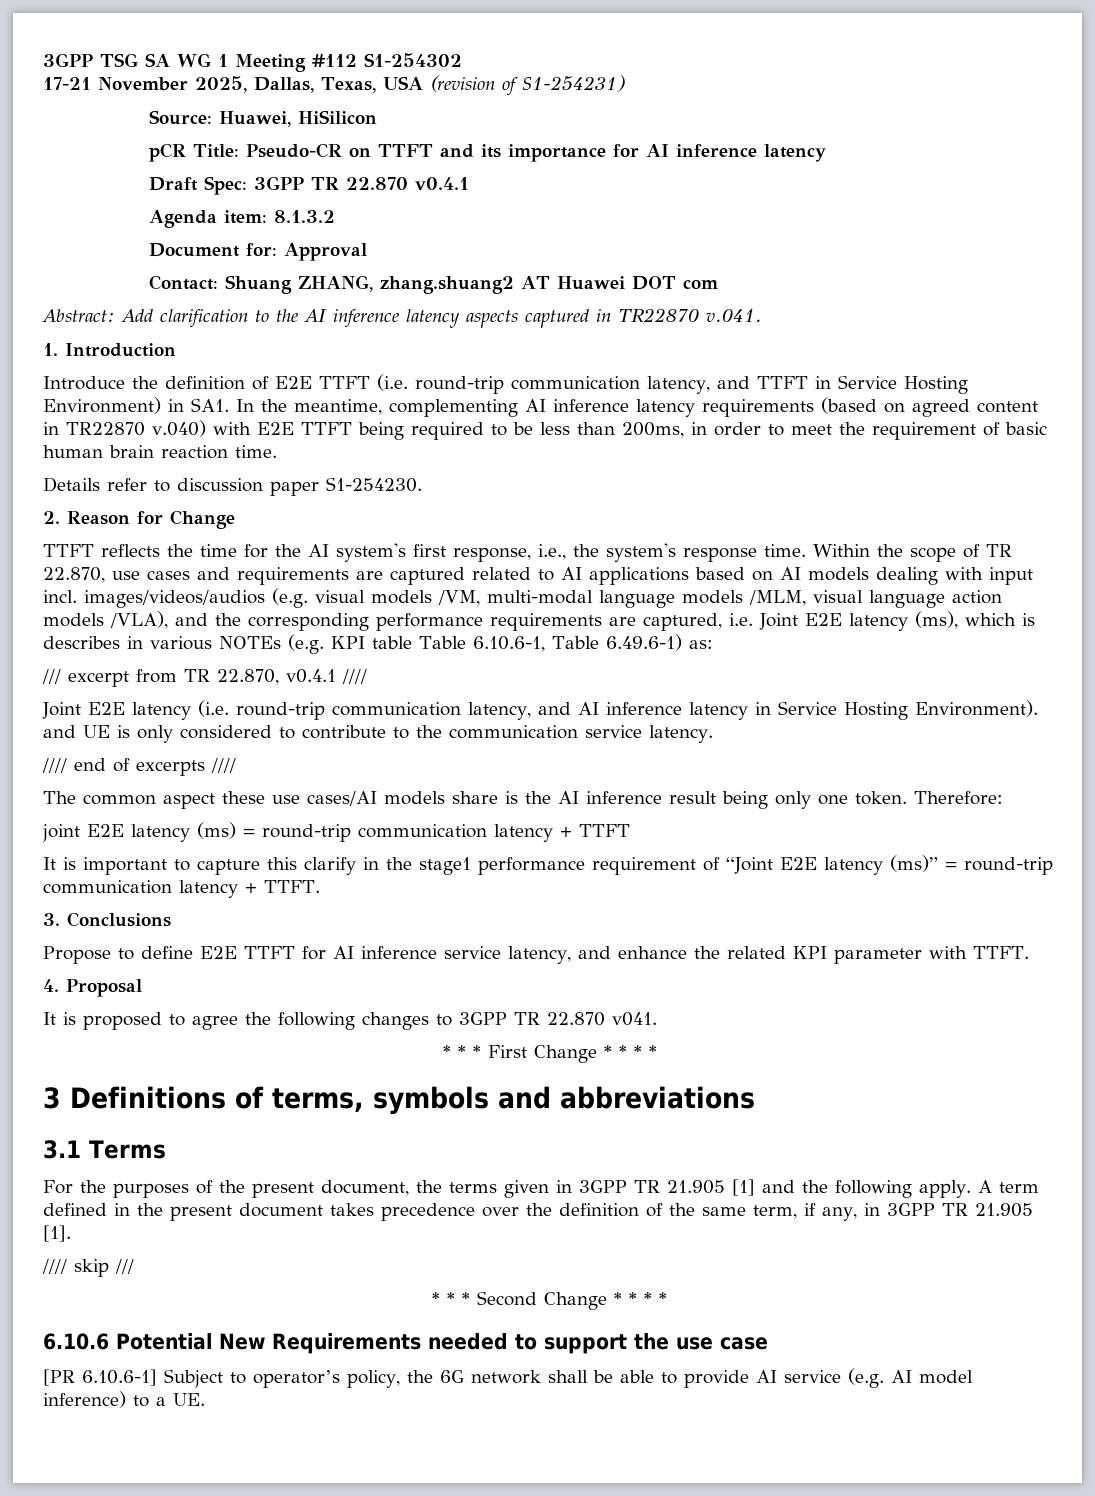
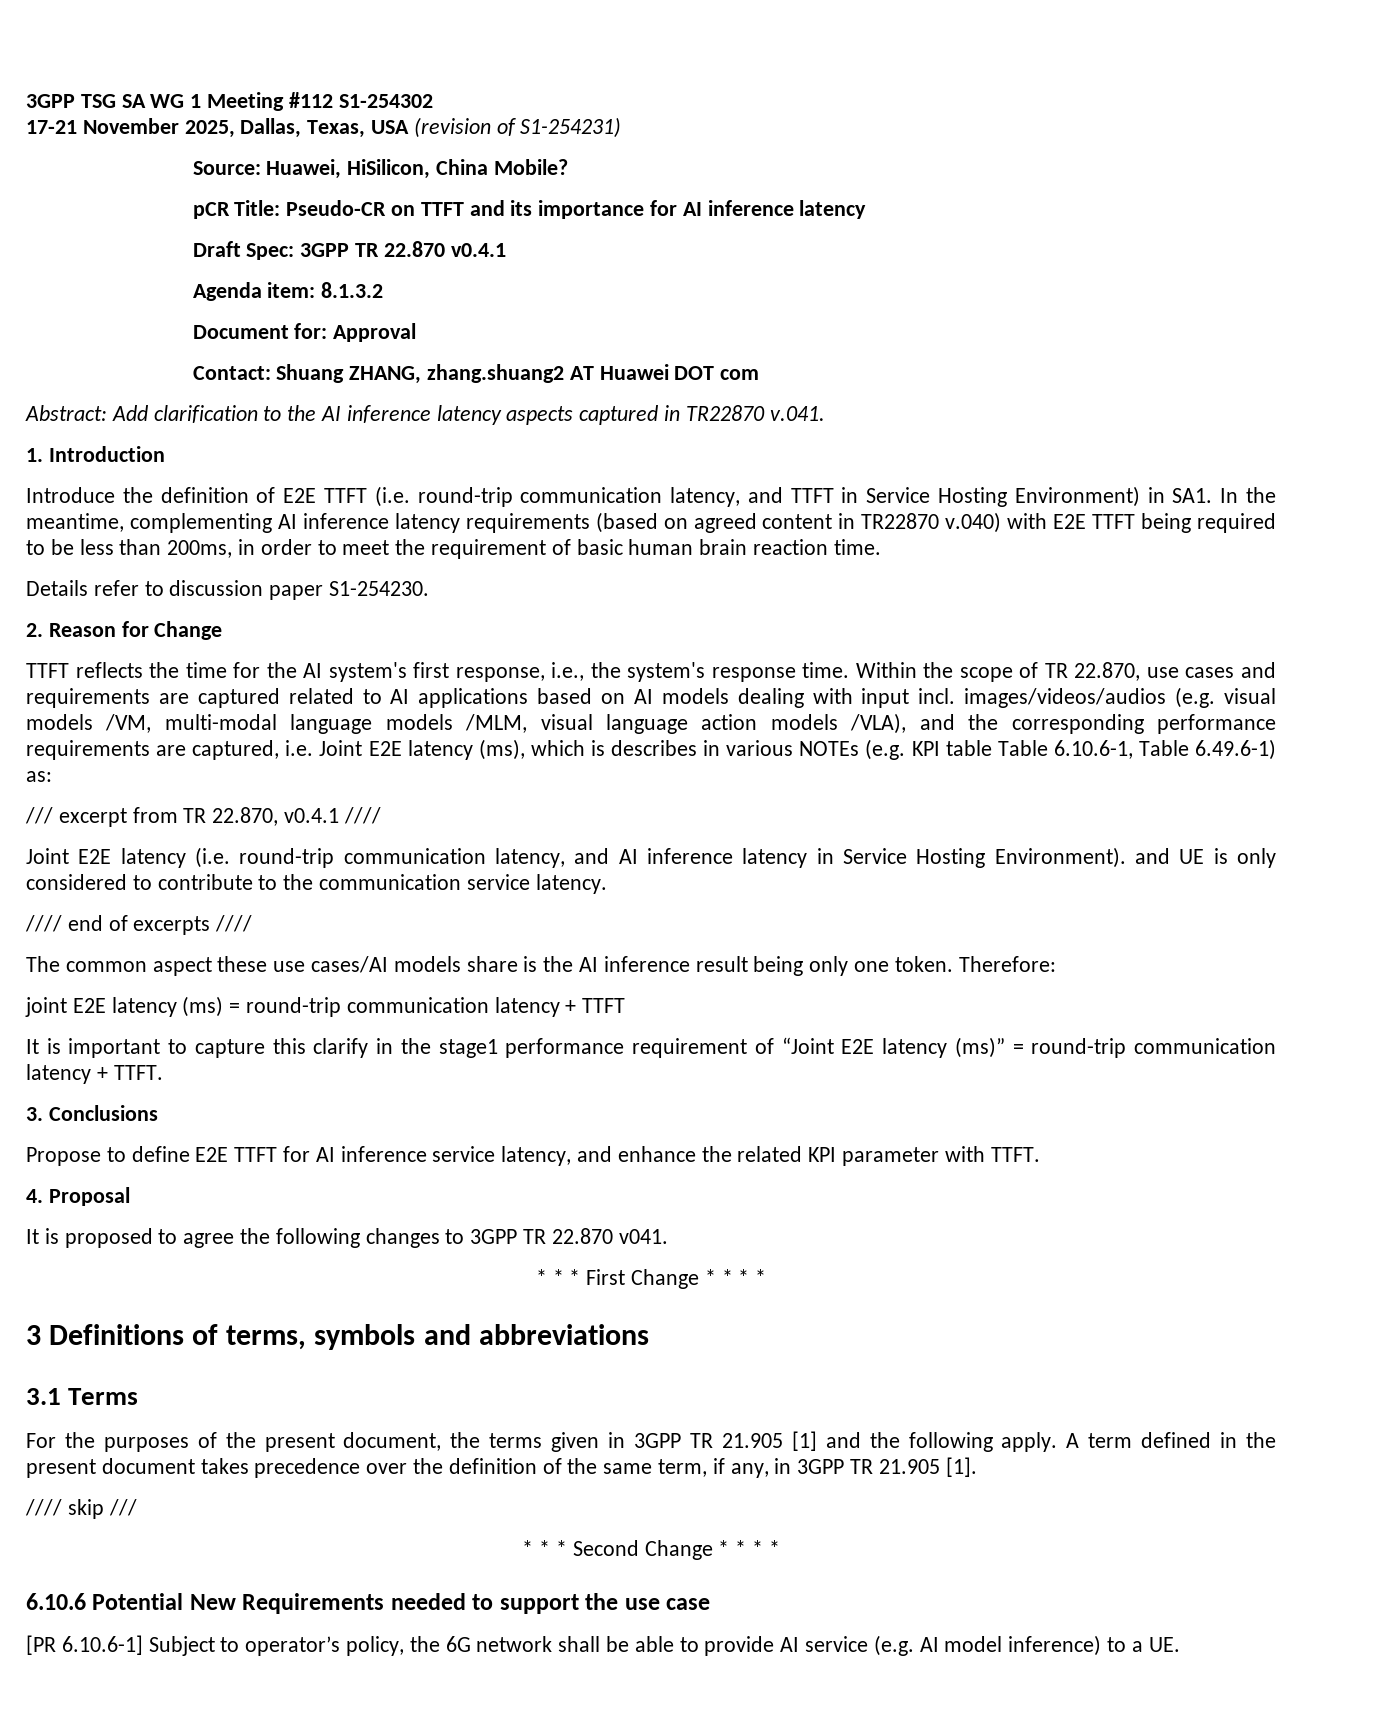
[298,110,378,124] HiSilicon -> [347,159,568,179] HiSilicon, China Mobile?

